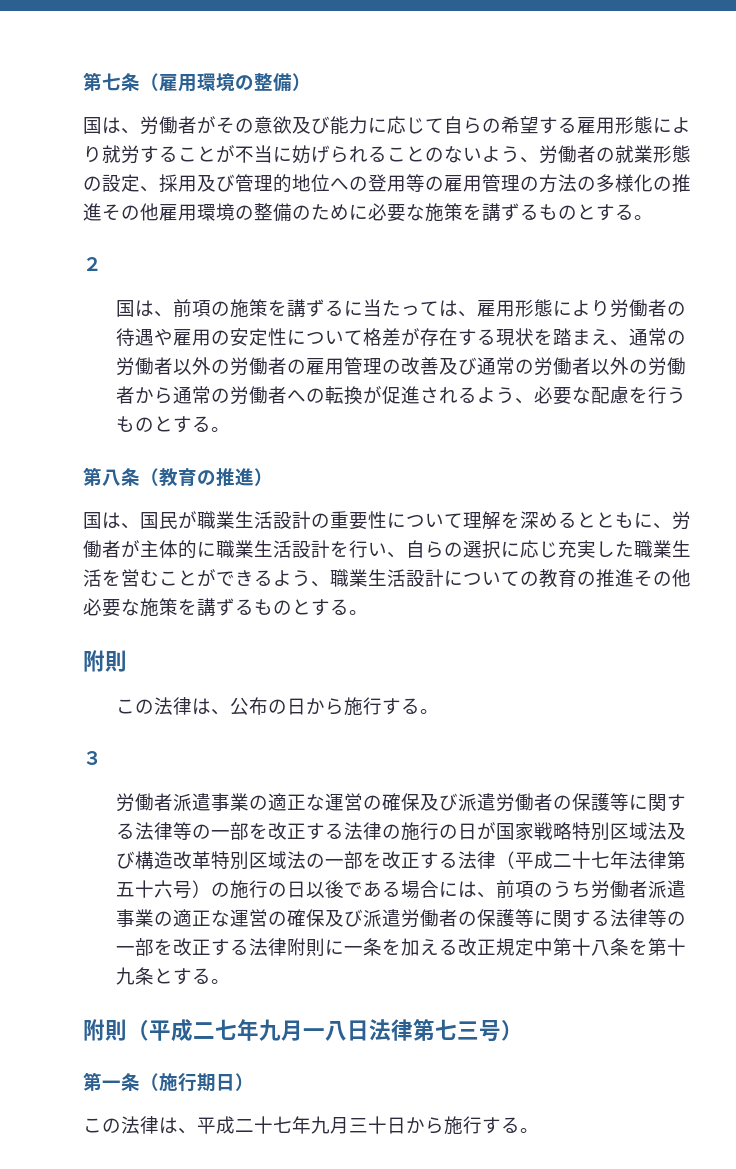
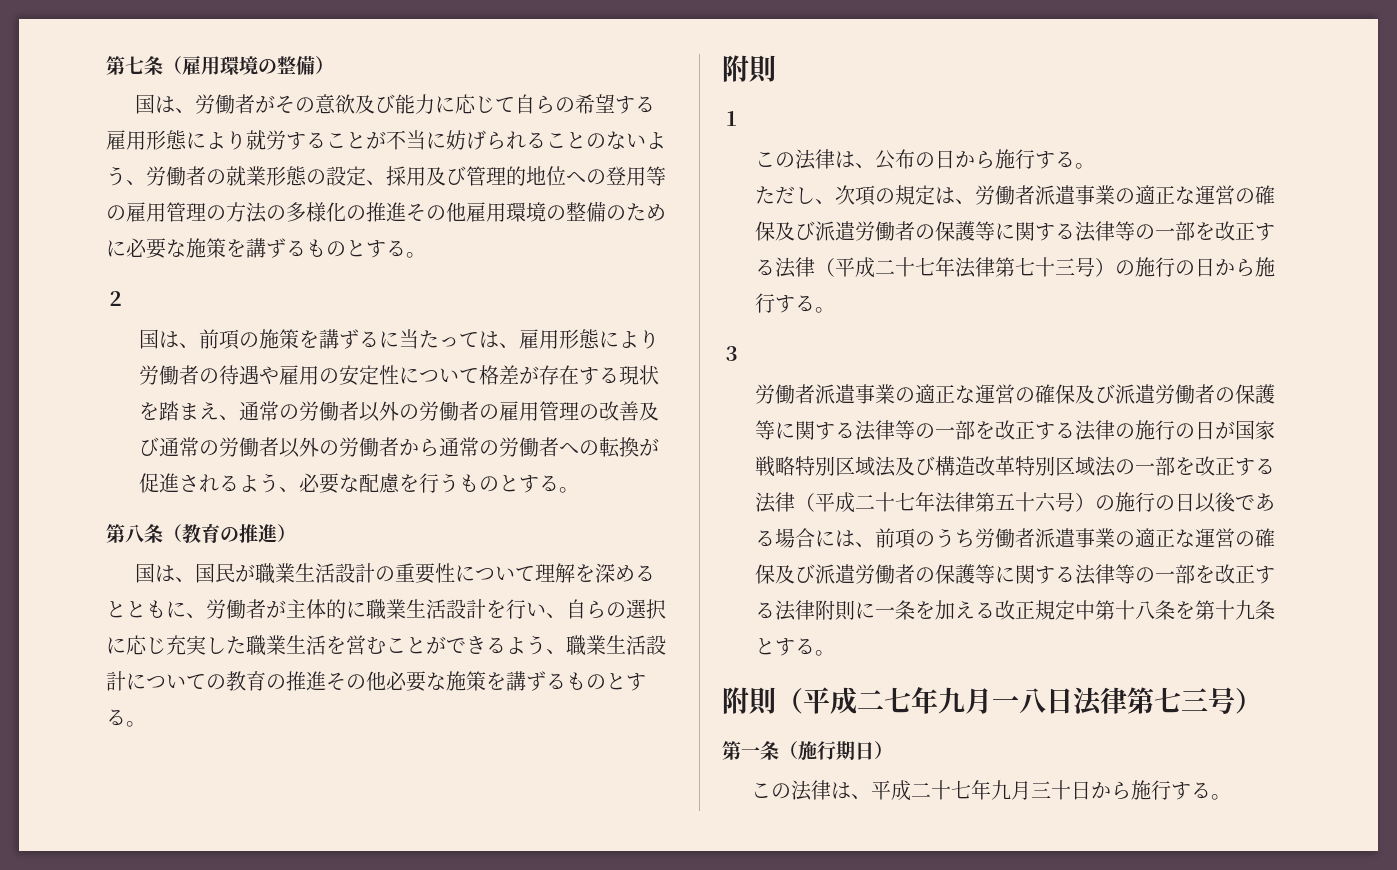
(127, 661) none -> [722,111,741,126] // １
(439, 711) none -> [754,185,1275,206] [754,221,1275,242] [754,257,1275,278] [754,293,835,313] // ただし、次項の規定は、労働者派遣事業の適正な運営の確保及び派遣労働者の保護等に関する法律等の一部を改正する法律（平成二十七年法律第七十三号）の施行の日から施行する。

